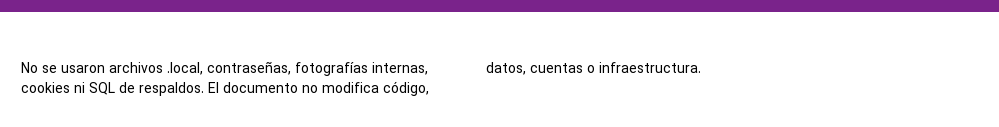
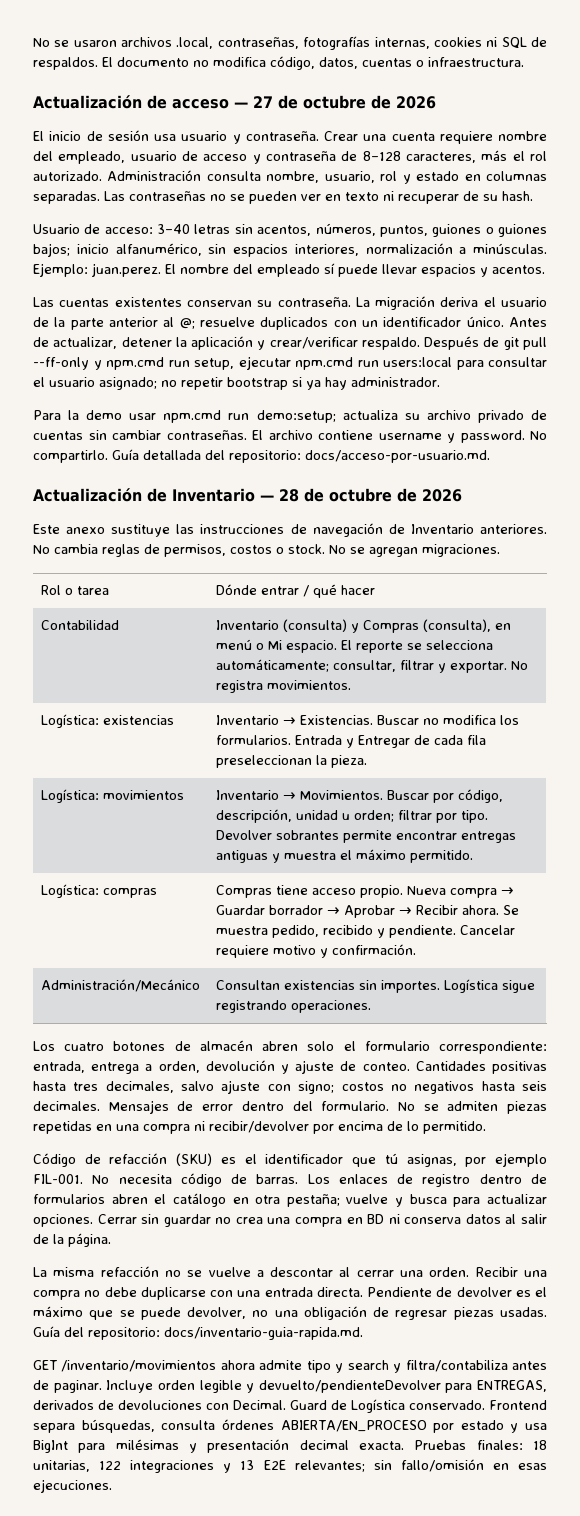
(701, 67) none -> [33,95,436,109] [33,130,547,144] [33,150,547,164] [33,170,548,184] [33,191,533,204] [33,223,547,237] [33,243,547,257] [33,263,545,277] [33,296,547,310] [33,316,547,330] [33,336,547,350] [33,356,547,370] [33,377,440,390] [33,410,547,423] [33,430,547,443] [33,449,490,463] [33,488,462,502] [33,523,547,537] [33,544,500,557] [40,585,109,595] [215,584,375,598] [40,620,119,630] [215,619,511,633] [215,639,493,653] [215,659,528,673] [215,680,351,693] [40,714,174,728] [215,715,519,725] [215,735,486,748] [215,755,367,768] [40,789,184,803] [215,789,503,803] [215,809,488,823] [215,830,516,843] [215,849,473,863] [40,884,157,898] [215,885,514,898] [215,905,519,918] [215,925,515,938] [215,944,416,958] [40,979,200,992] [215,979,535,993] [215,1000,371,1013] [33,1040,547,1054] [33,1060,547,1074] [33,1080,548,1094] [33,1100,547,1114] [33,1121,486,1134] [33,1153,547,1167] [33,1173,547,1187] [33,1193,547,1207] [33,1214,547,1227] [33,1233,111,1247] [33,1266,548,1277] [33,1287,547,1300] [33,1306,547,1320] [33,1326,363,1340] [33,1360,548,1373] [33,1380,547,1393] [33,1399,547,1413] [33,1419,547,1433] [33,1439,547,1453] [33,1459,547,1473] [33,1479,112,1493] // Actualización de acceso — 27 de octubre de 2026 // El inicio de sesión usa usuario y contraseña. Crear una cuenta requiere nombre del empleado, usuario de acceso y contraseña de 8–128 caracteres, más el rol autorizado. Administración consulta nombre, usuario, rol y estado en columnas separadas. Las contraseñas no se pueden ver en texto ni recuperar de su hash. // Usuario de acceso: 3–40 letras sin acentos, números, puntos, guiones o guiones bajos; inicio alfanumérico, sin espacios interiores, normalización a minúsculas. Ejemplo: juan.perez. El nombre del empleado sí puede llevar espacios y acentos. // Las cuentas existentes conservan su contraseña. La migración deriva el usuario de la parte anterior al @; resuelve duplicados con un identificador único. Antes de actualizar, detener la aplicación y crear/verificar respaldo. Después de git pull --ff-only y npm.cmd run setup, ejecutar npm.cmd run users:local para consultar el usuario asignado; no repetir bootstrap si ya hay administrador. // Para la demo usar npm.cmd run demo:setup; actualiza su archivo privado de cuentas sin cambiar contraseñas. El archivo contiene username y password. No compartirlo. Guía detallada del repositorio: docs/acceso-por-usuario.md. // Actualización de Inventario — 28 de octubre de 2026 // Este anexo sustituye las instrucciones de navegación de Inventario anteriores. No cambia reglas de permisos, costos o stock. No se agregan migraciones. // Rol o tarea | Dónde entrar / qué hacer // Contabilidad | Inventario (consulta) y Compras (consulta), en menú o Mi espacio. El reporte se selecciona automáticamente; consultar, filtrar y exportar. No registra movimientos. // Logística: existencias | Inventario → Existencias. Buscar no modifica los formularios. Entrada y Entregar de cada fila preseleccionan la pieza. // Logística: movimientos | Inventario → Movimientos. Buscar por código, descripción, unidad u orden; filtrar por tipo. Devolver sobrantes permite encontrar entregas antiguas y muestra el máximo permitido. // Logística: compras | Compras tiene acceso propio. Nueva compra → Guardar borrador → Aprobar → Recibir ahora. Se muestra pedido, recibido y pendiente. Cancelar requiere motivo y confirmación. // Administración/Mecánico | Consultan existencias sin importes. Logística sigue registrando operaciones. // Los cuatro botones de almacén abren solo el formulario correspondiente: entrada, entrega a orden, devolución y ajuste de conteo. Cantidades positivas hasta tres decimales, salvo ajuste con signo; costos no negativos hasta seis decimales. Mensajes de error dentro del formulario. No se admiten piezas repetidas en una compra ni recibir/devolver por encima de lo permitido. // Código de refacción (SKU) es el identificador que tú asignas, por ejemplo FIL-001. No necesita código de barras. Los enlaces de registro dentro de formularios abren el catálogo en otra pestaña; vuelve y busca para actualizar opciones. Cerrar sin guardar no crea una compra en BD ni conserva datos al salir de la página. // La misma refacción no se vuelve a descontar al cerrar una orden. Recibir una compra no debe duplicarse con una entrada directa. Pendiente de devolver es el máximo que se puede devolver, no una obligación de regresar piezas usadas. Guía del repositorio: docs/inventario-guia-rapida.md. // GET /inventario/movimientos ahora admite tipo y search y filtra/contabiliza antes de paginar. Incluye orden legible y devuelto/pendienteDevolver para ENTREGAS, derivados de devoluciones con Decimal. Guard de Logística conservado. Frontend separa búsquedas, consulta órdenes ABIERTA/EN_PROCESO por estado y usa BigInt para milésimas y presentación decimal exacta. Pruebas finales: 18 unitarias, 122 integraciones y 13 E2E relevantes; sin fallo/omisión en esas ejecuciones.

